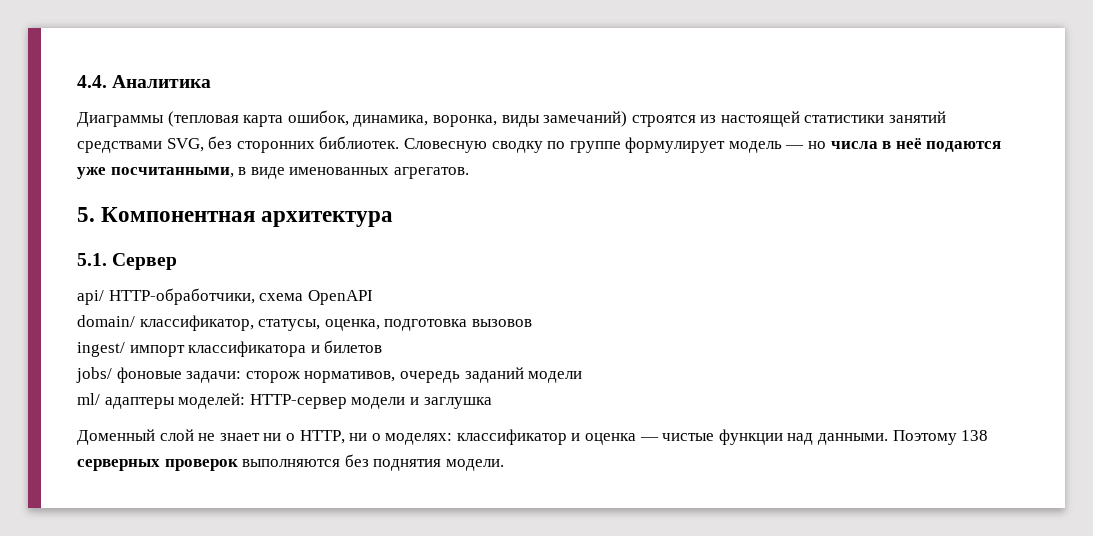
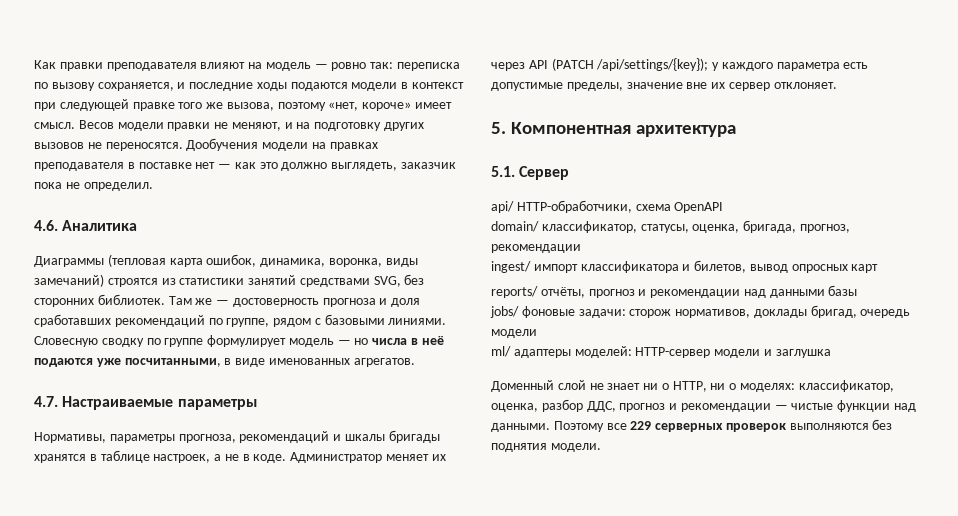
[77,75,107,88] 4.4. -> [34,60,461,71] [34,82,465,91] [34,99,453,111] [34,120,425,131] [34,138,378,151] [34,162,457,171] [34,182,153,191] [34,220,58,231] Как правки преподавателя влияют на модель — ровно так: переписка по вызову сохраняется, и последние ходы подаются модели в контекст при следующей правке того же вызова, поэтому «нет, короче» имеет смысл. Весов модели правки не меняют, и на подготовку других вызовов не переносятся. Дообучения модели на правках преподавателя в поставке нет — как это должно выглядеть, заказчик пока не определил. // 4.6.
[720,111,800,127] настоящей -> (176, 281) none
(400, 142) none -> [168,296,421,307] [34,314,447,327] Там же — достоверность прогноза и доля сработавших рекомендаций по группе, рядом с базовыми линиями.
(469, 173) none -> [34,396,257,410] [34,430,440,443] [34,450,446,463] [491,58,869,71] [491,82,837,91] // 4.7. Настраиваемые параметры // Нормативы, параметры прогноза, рекомендаций и шкалы бригады хранятся в таблице настроек, а не в коде. Администратор меняет их через API (PATCH /api/settings/{key}); у каждого параметра есть допустимые пределы, значение вне их сервер отклоняет.
[384,319,532,331] подготовка вызовов -> [743,220,850,233] [491,244,581,253] бригада, прогноз, рекомендации
[324,340,383,353] билетов -> [694,260,879,273] [491,285,858,298] билетов, вывод опросных карт // reports/ отчёты, прогноз и рекомендации над данными базы
[399,367,524,383] очередь заданий -> [753,305,911,318] доклады бригад, очередь
[456,429,637,445] классификатор и оценка -> [798,380,894,392] [491,399,771,412] классификатор, оценка, разбор ДДС, прогноз и рекомендации
[961,430,989,441] 138 -> [606,421,652,430] все 229

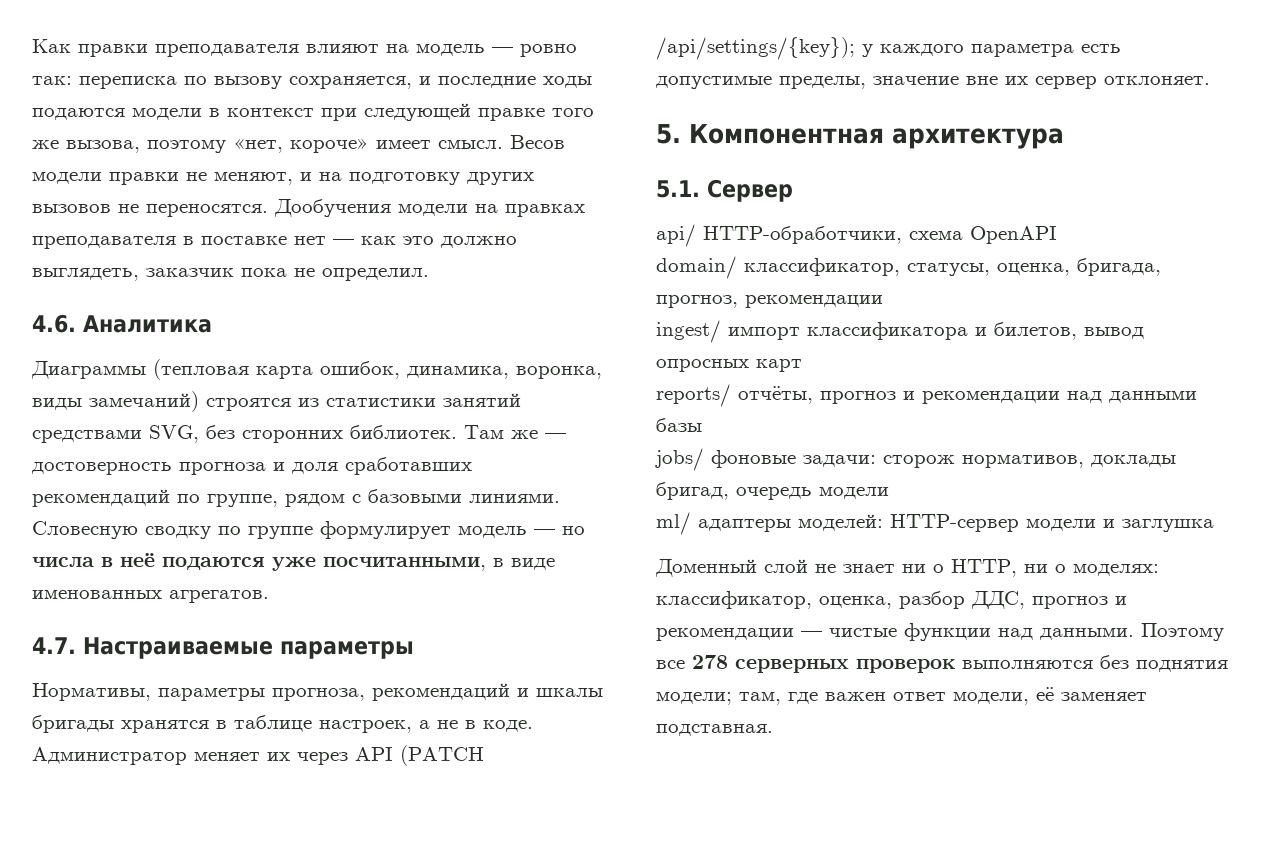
[630,421,652,430] 229 -> [692,655,728,669] 278
[550,443,601,452] модели. -> [656,687,1147,705] [656,724,773,736] модели; там, где важен ответ модели, её заменяет подставная.

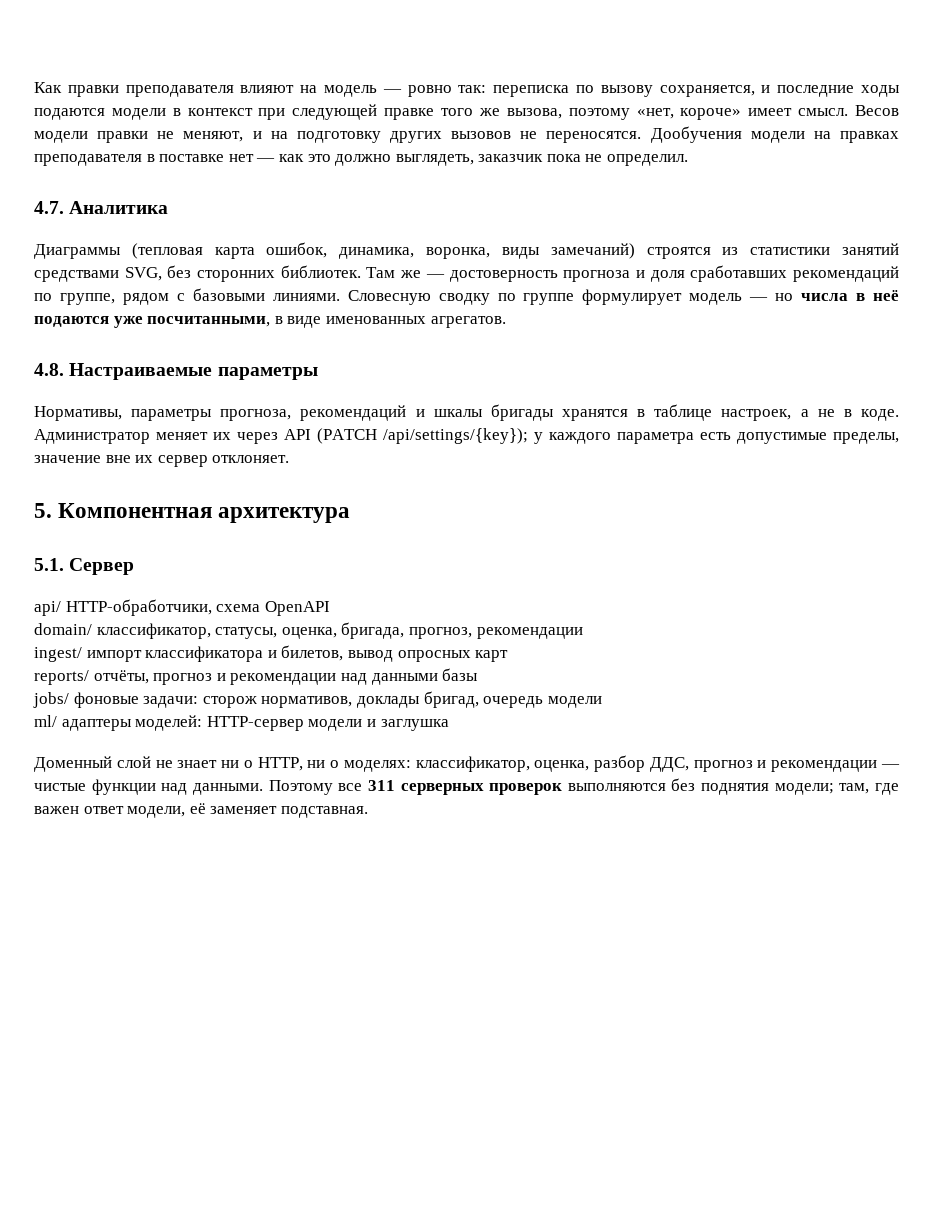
[32,314,76,333] 4.6. -> [34,201,64,214] 4.7.
[32,637,76,654] 4.7. -> [34,363,64,376] 4.8.
[692,655,728,669] 278 -> [367,780,395,791] 311

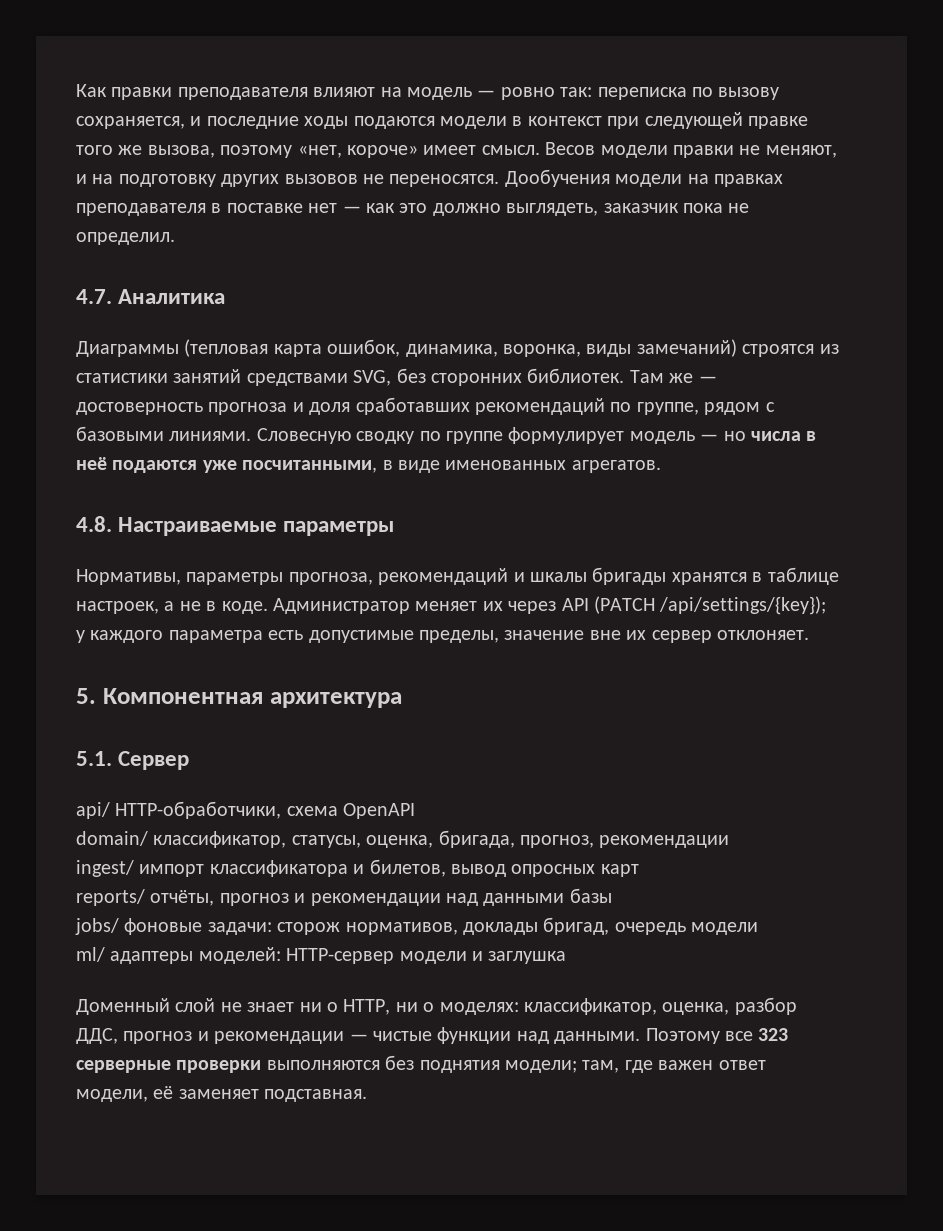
[367,780,563,795] 311 серверных проверок -> [758,1028,789,1041] [76,1060,262,1073] 323 серверные проверки

